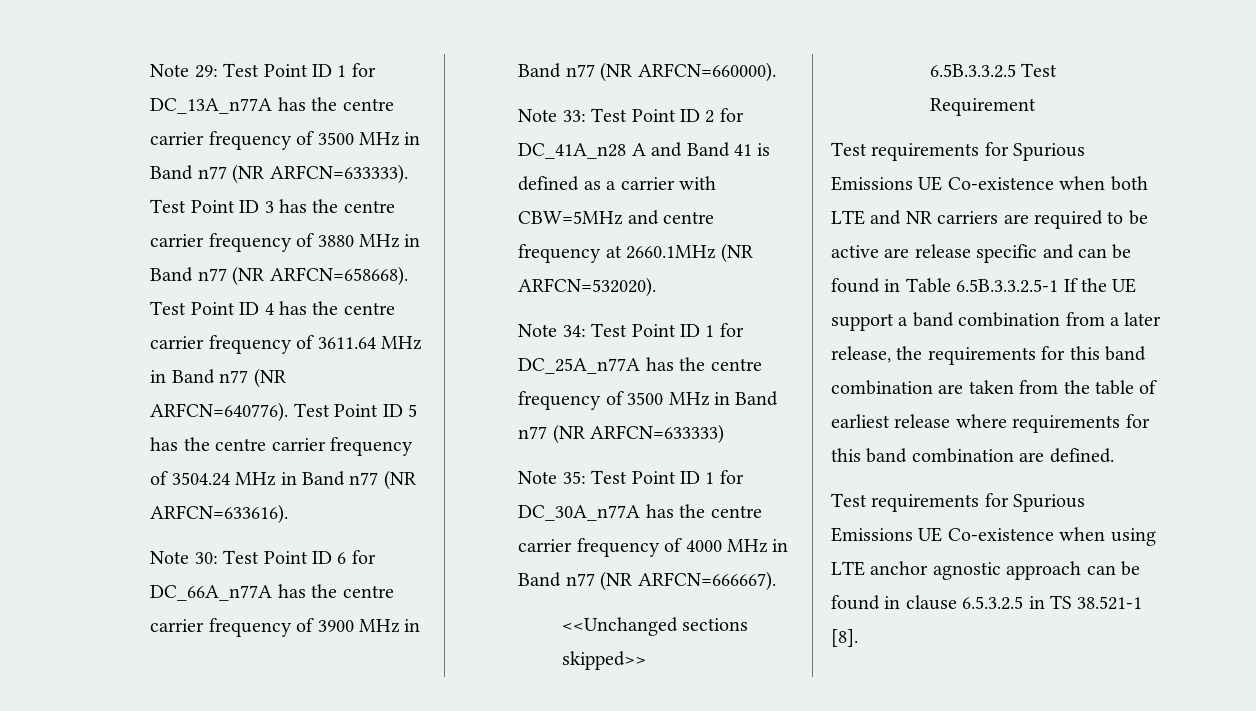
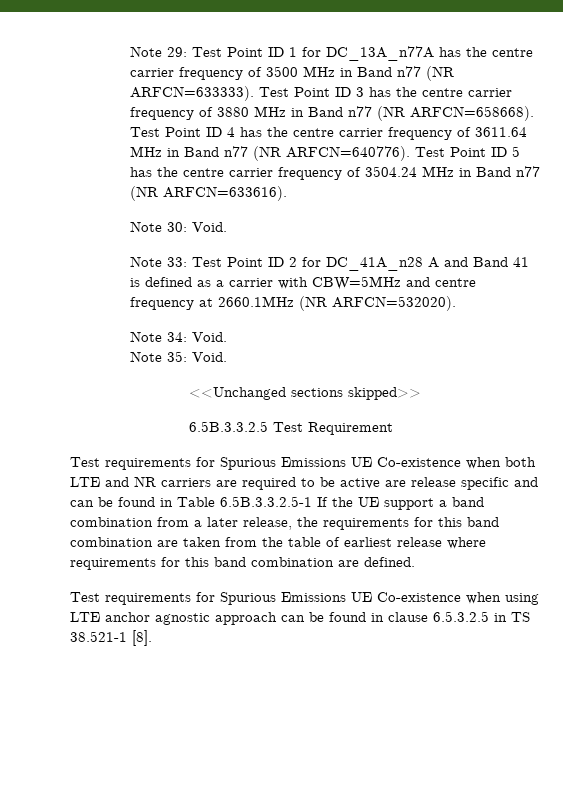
[223,550,376,564] [150,584,394,601] [150,618,421,637] [518,62,776,82] Test Point ID 6 for DC_66A_n77A has the centre carrier frequency of 3900 MHz in Band n77 (NR ARFCN=660000). -> [191,222,227,232] Void.
[591,323,744,337] [518,357,762,374] [518,391,779,410] [518,424,725,444] [518,470,744,484] [518,504,762,521] [518,538,789,557] [518,571,776,591] Test Point ID 1 for DC_25A_n77A has the centre frequency of 3500 MHz in Band n77 (NR ARFCN=633333) // Note 35: Test Point ID 1 for DC_30A_n77A has the centre carrier frequency of 4000 MHz in Band n77 (NR ARFCN=666667). -> [191,332,227,342] [129,351,227,362] Void. // Note 35: Void.

